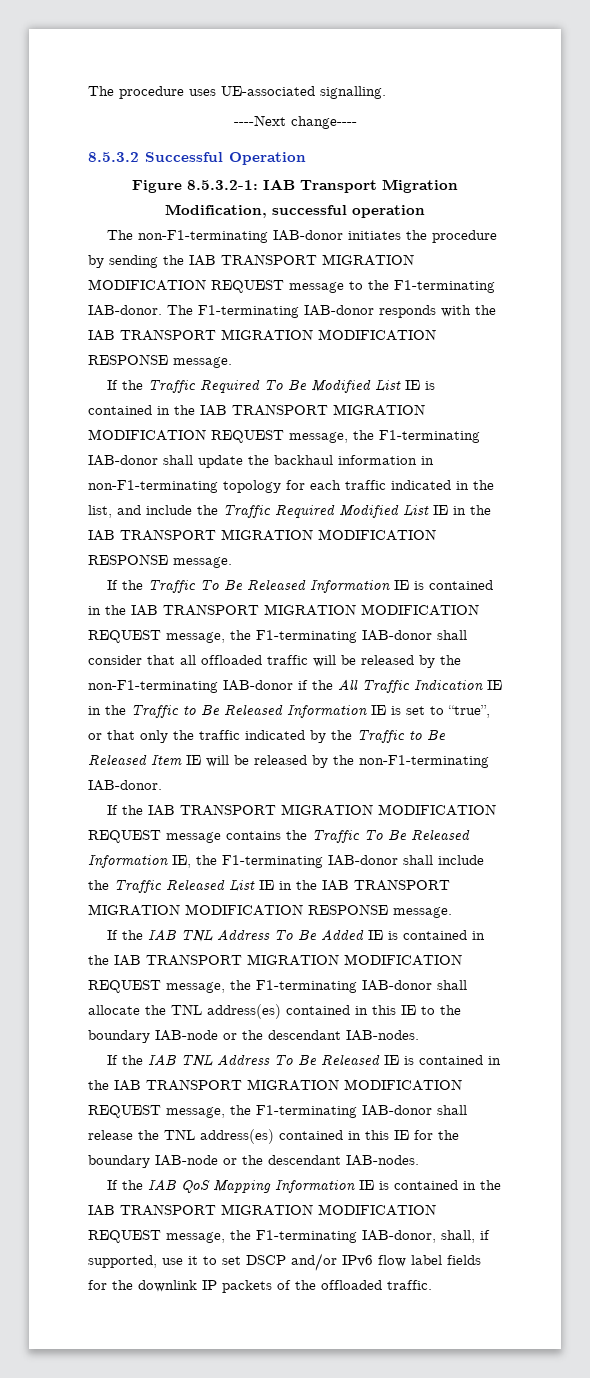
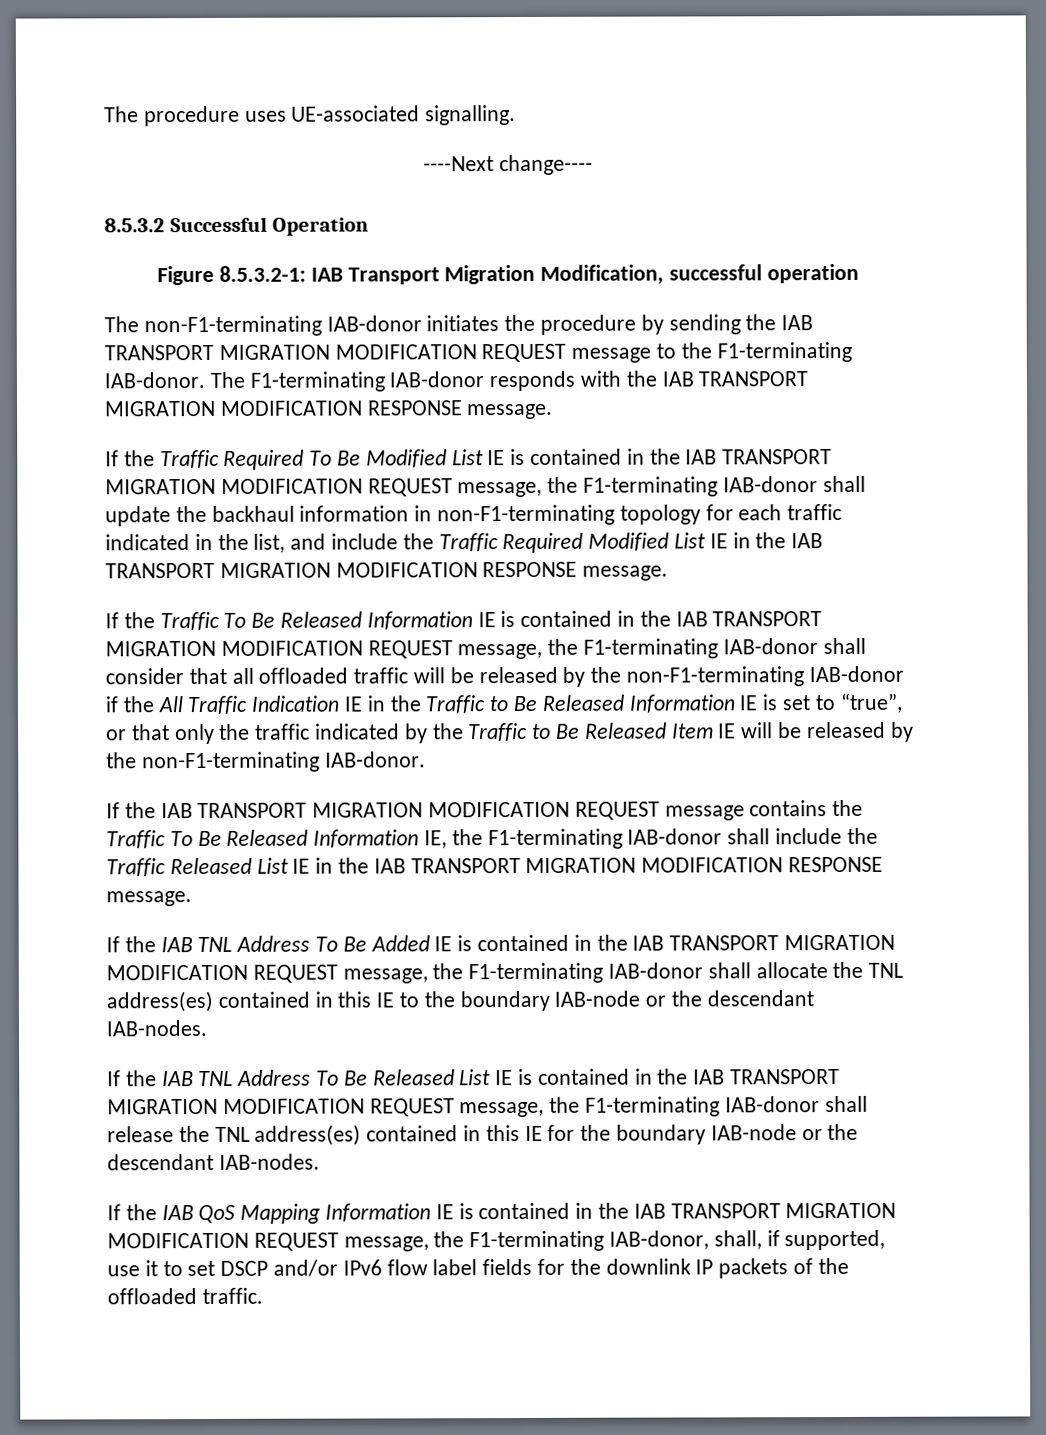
(381, 1059) none -> [459,1069,492,1086] List

